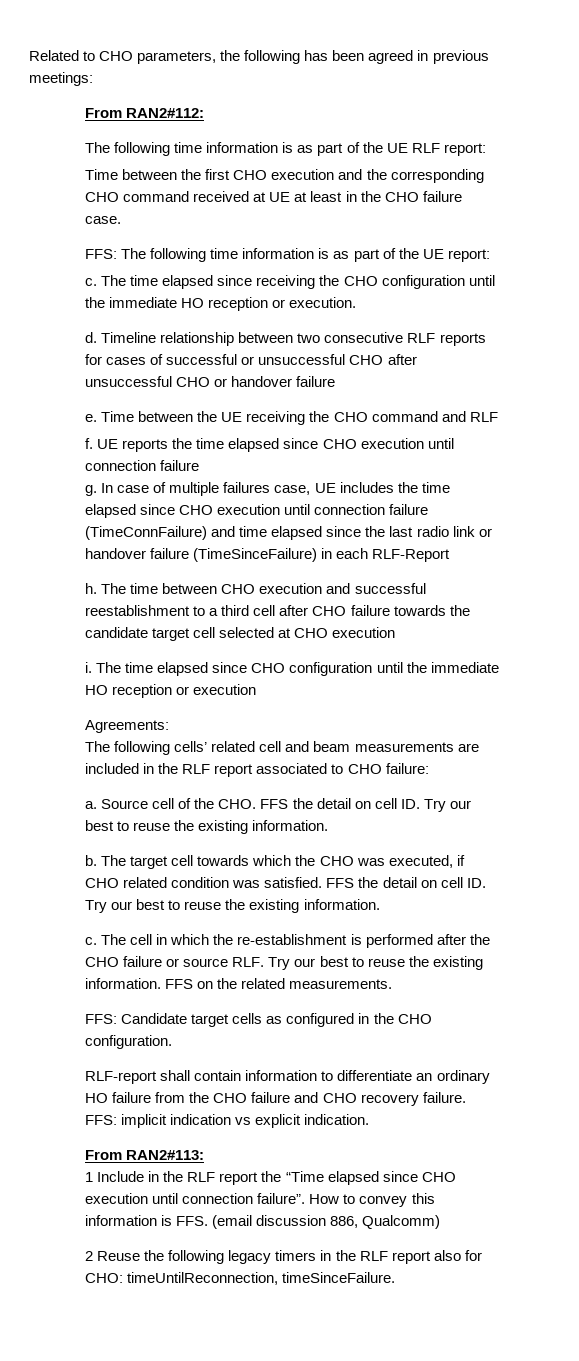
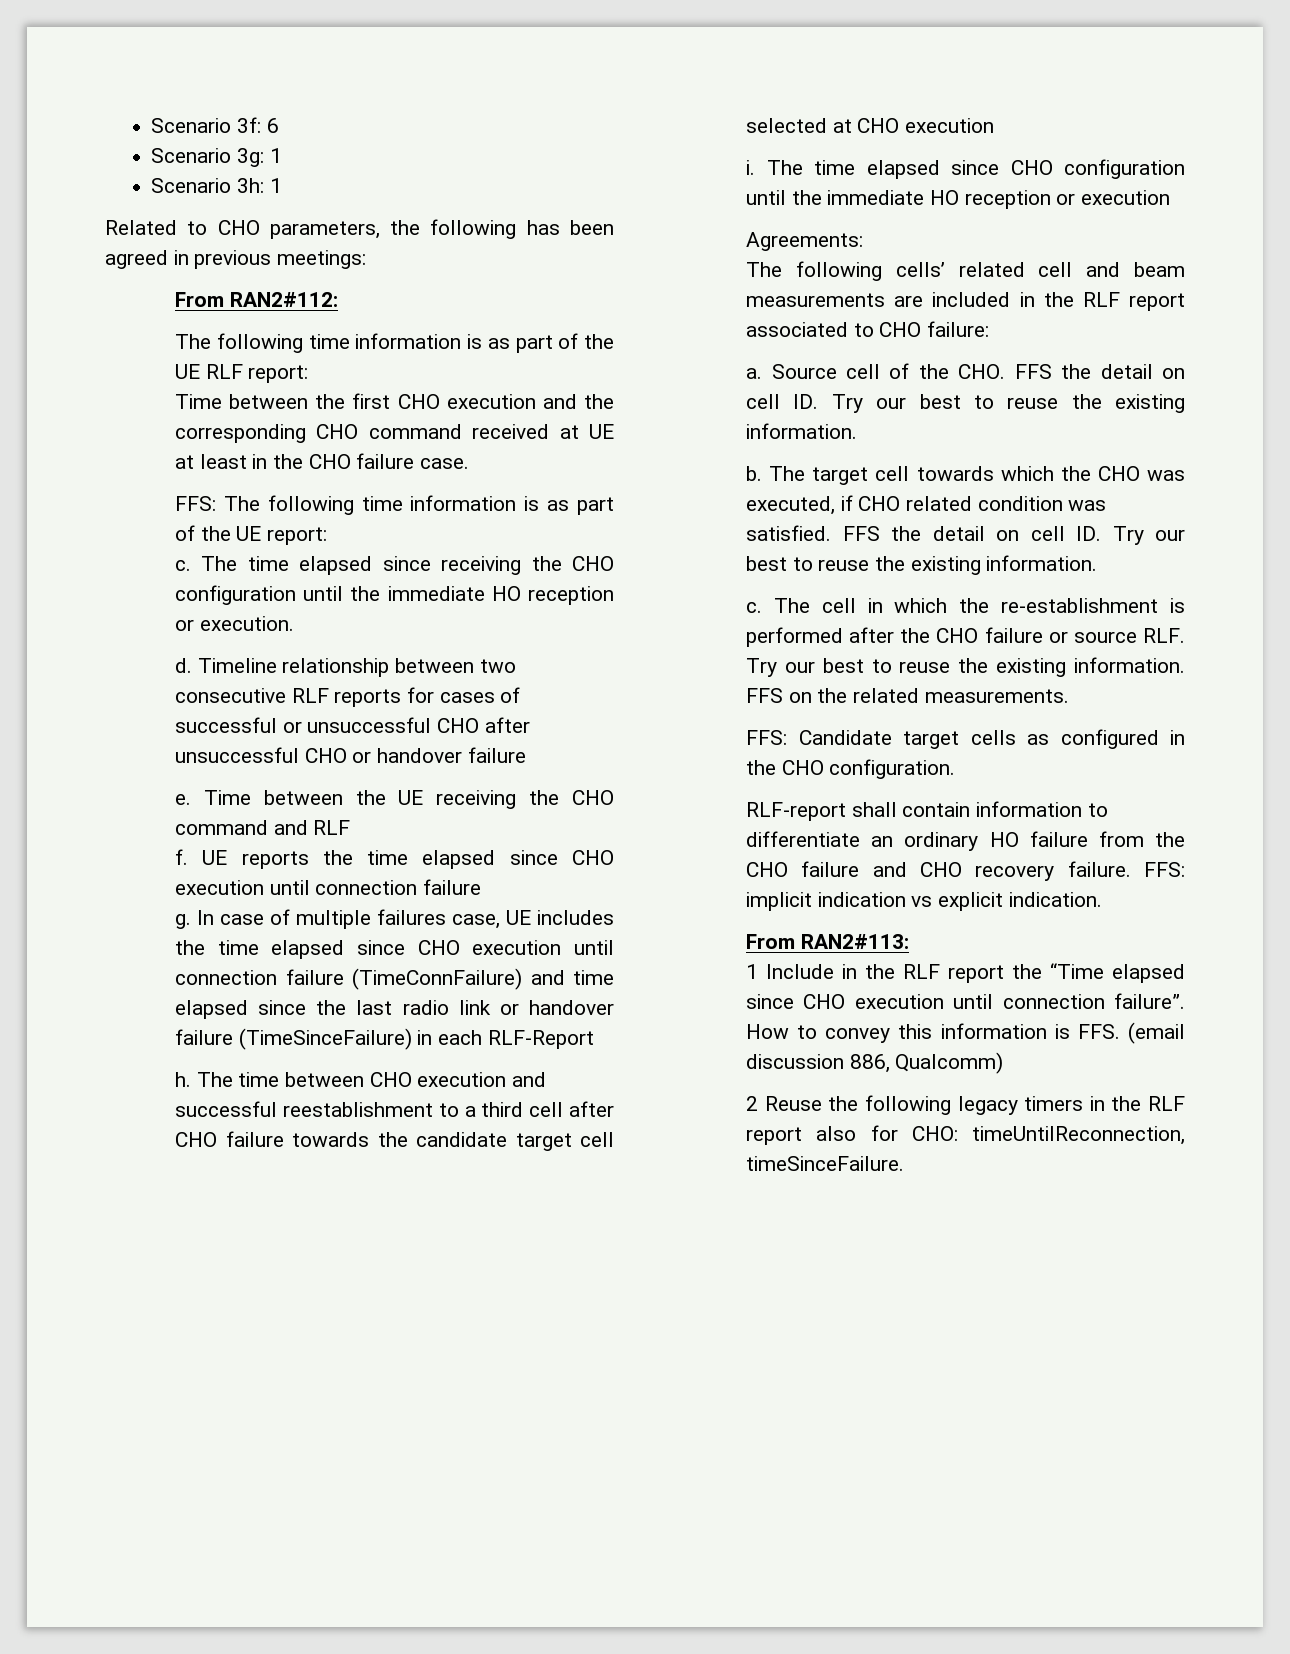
(29, 55) none -> [151,117,279,133] [151,148,282,167] [151,178,282,193] Scenario 3f: 6 // Scenario 3g: 1 // Scenario 3h: 1 //

